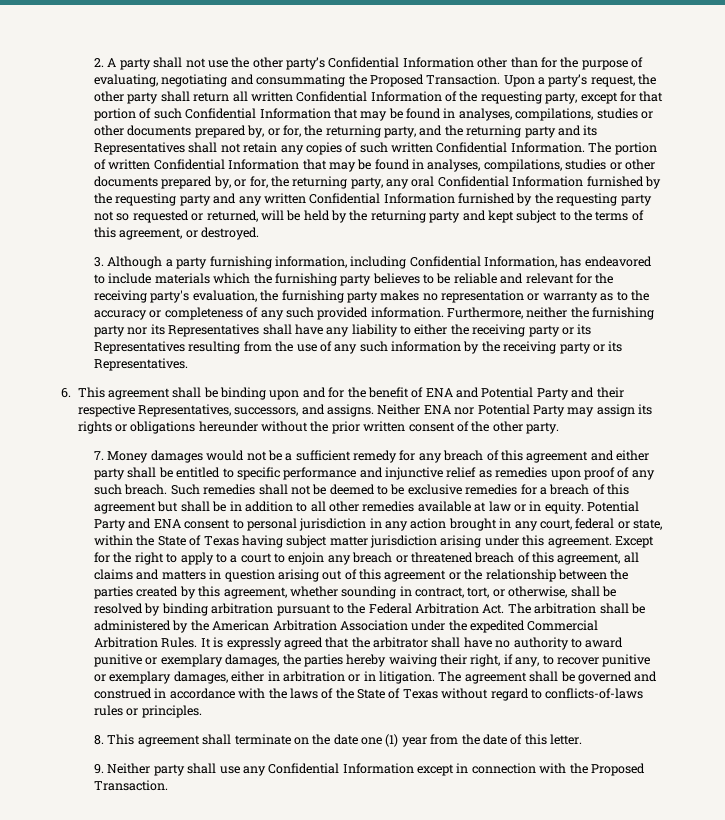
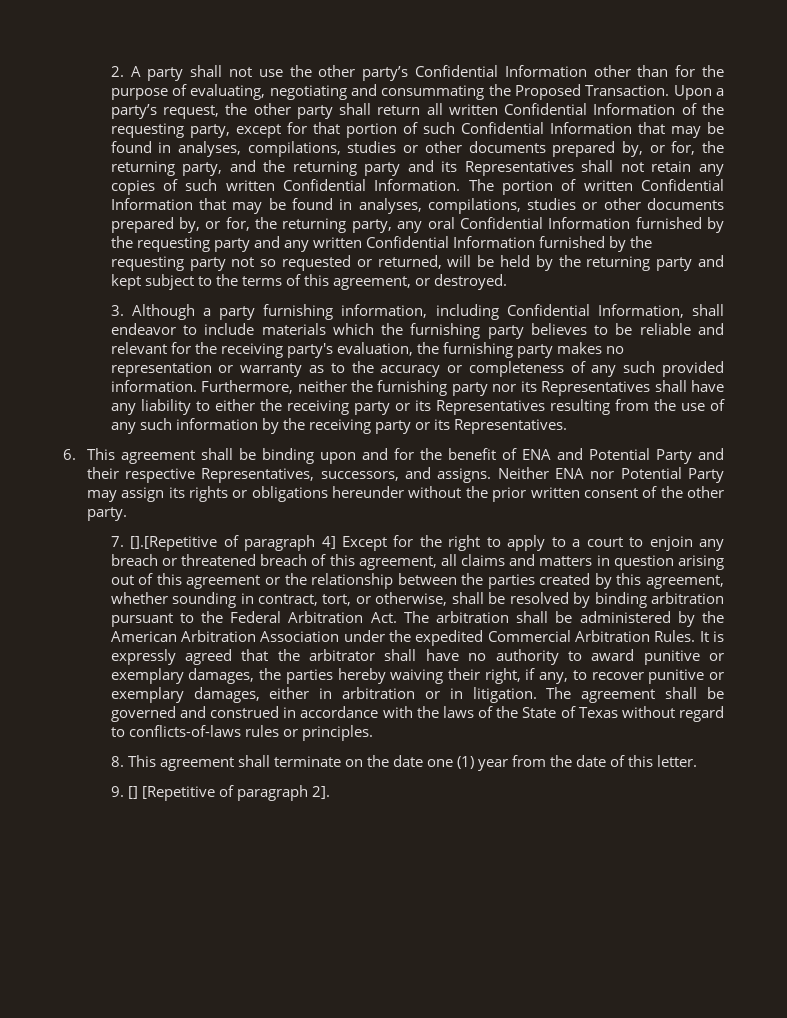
[560,256,652,267] has endeavored -> [692,304,724,316] [110,323,176,335] shall endeavor
[107,450,650,463] [94,467,655,480] [94,484,630,495] [94,501,640,514] [94,518,663,531] [94,535,612,548] Money damages would not be a sufficient remedy for any breach of this agreement and either party shall be entitled to specific performance and injunctive relief as remedies upon proof of any such breach. Such remedies shall not be deemed to be exclusive remedies for a breach of this agreement but shall be in addition to all other remedies available at law or in equity. Potential Party and ENA consent to personal jurisdiction in any action brought in any court, federal or state, within the State of Texas having subject matter jurisdiction arising under this agreement. -> [130,535,336,551] [].[Repetitive of paragraph 4]
[107,763,645,776] [94,780,169,791] Neither party shall use any Confidential Information except in connection with the Proposed Transaction. -> [127,785,330,801] [] [Repetitive of paragraph 2].

